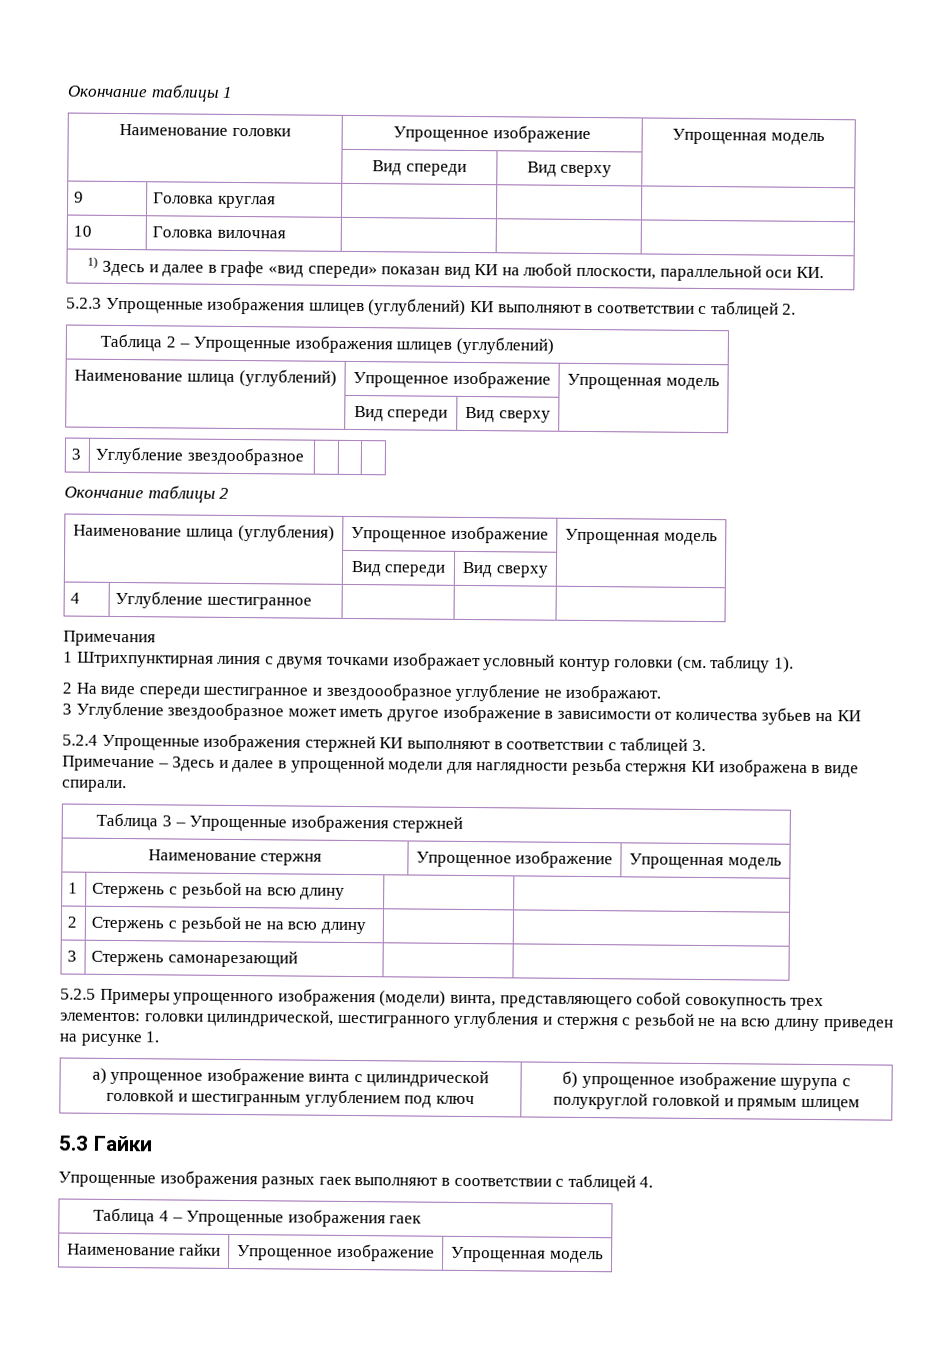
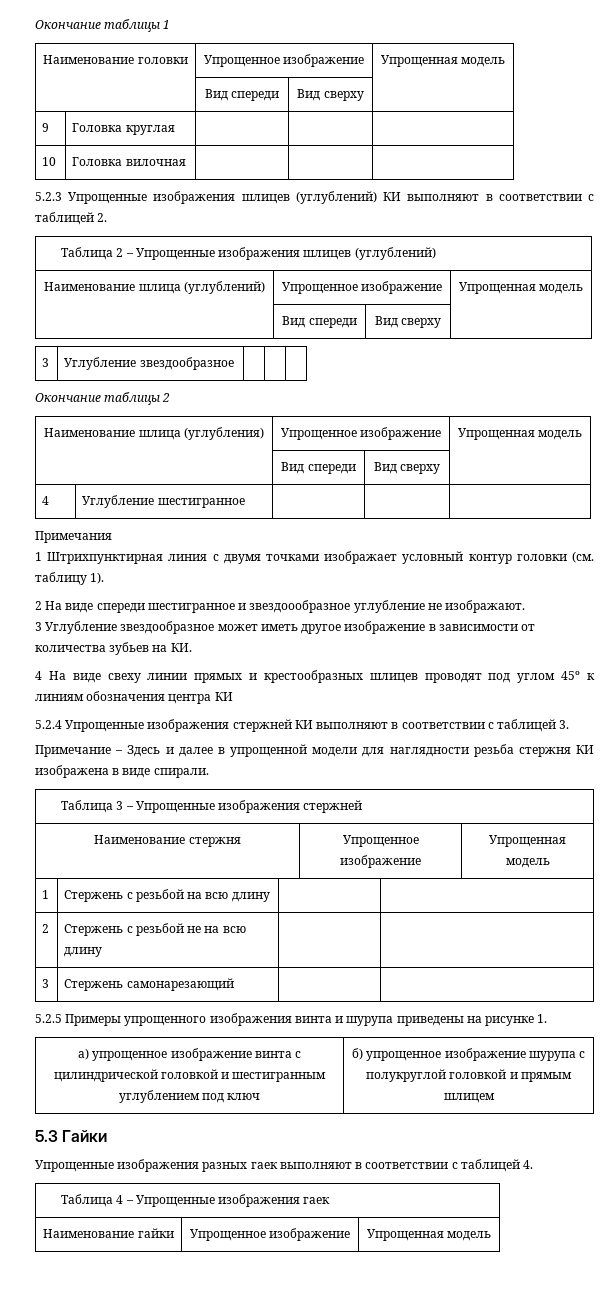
[87,256,824,282] // 1) Здесь и далее в графе «вид спереди» показан вид КИ на любой плоскости, параллельной оси КИ. -> (186, 162) none
(834, 717) none -> [170,643,192,652] [35,670,595,683] [35,691,212,704] КИ. // 4 На виде свеху линии прямых и крестообразных шлицев проводят под углом 45º к линиям обозначения центра
[379,990,825,1011] [60,1009,894,1032] (модели) винта, представляющего собой совокупность трех элементов: головки цилиндрической, шестигранного углубления и стержня с резьбой не на всю длину приведен -> [294,1016,464,1026] винта и шурупа приведены

